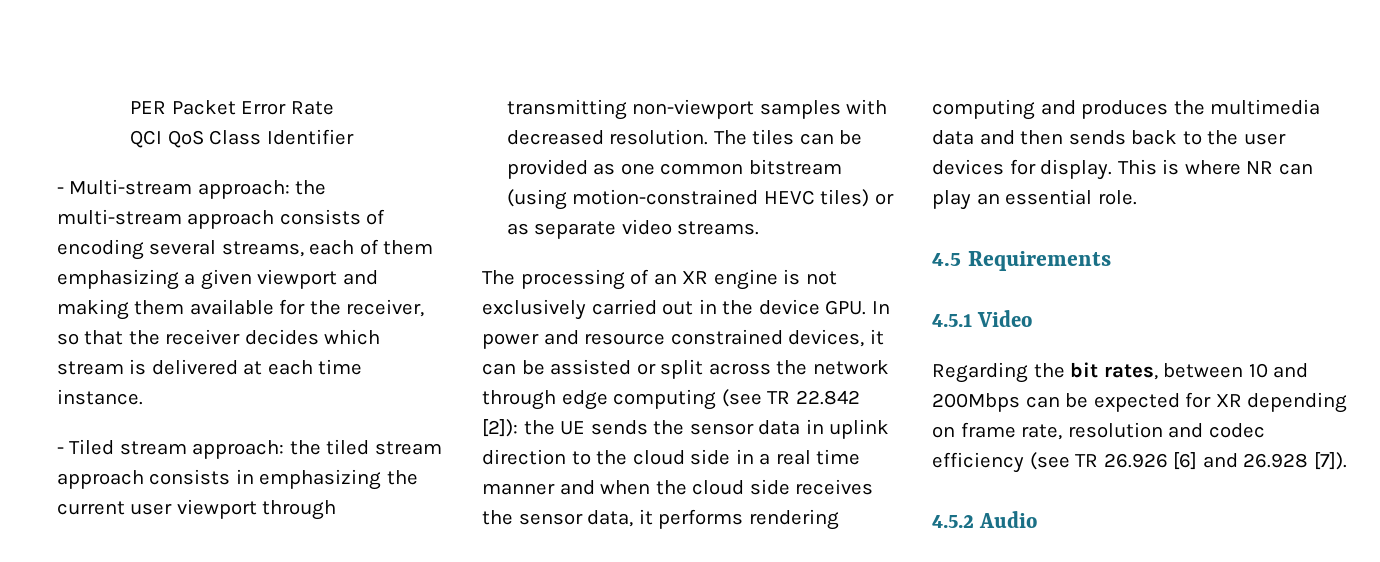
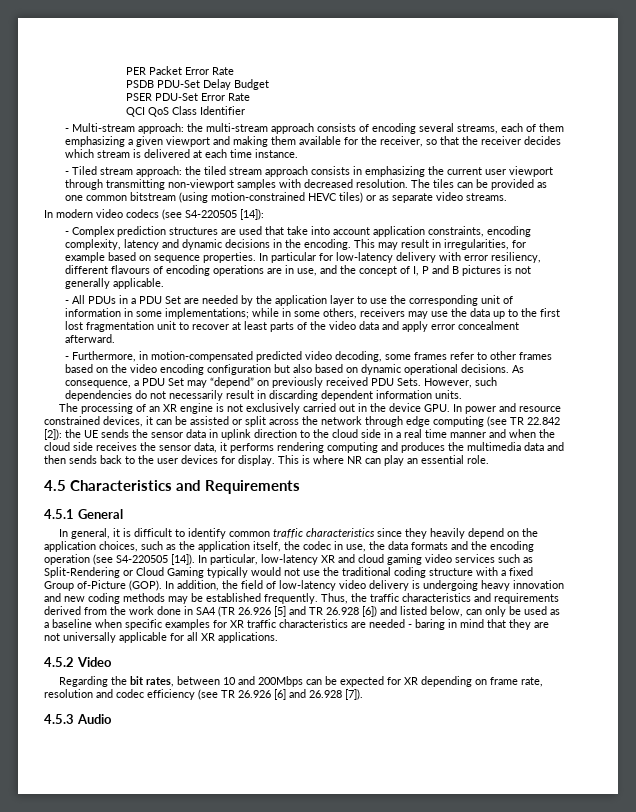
(334, 108) none -> [126,79,270,90] [126,93,251,101] // PSDB PDU-Set Delay Budget // PSER PDU-Set Error Rate
(760, 228) none -> [44,209,264,220] [64,226,531,237] [64,239,526,250] [64,252,541,263] [64,265,531,276] [64,278,164,289] [64,295,513,306] [64,308,560,319] [64,321,519,332] [64,334,115,343] [64,351,552,362] [64,364,524,375] [64,377,497,388] [64,390,462,401] // In modern video codecs (see S4-220505 [14]): // - Complex prediction structures are used that take into account application constraints, encoding complexity, latency and dynamic decisions in the encoding. This may result in irregularities, for example based on sequence properties. In particular for low-latency delivery with error resiliency, different flavours of encoding operations are in use, and the concept of I, P and B pictures is not generally applicable. // - All PDUs in a PDU Set are needed by the application layer to use the corresponding unit of information in some implementations; while in some others, receivers may use the data up to the first lost fragmentation unit to recover at least parts of the video data and apply error concealment afterward. // - Furthermore, in motion-compensated predicted video decoding, some frames refer to other frames based on the video encoding configuration but also based on dynamic operational decisions. As consequence, a PDU Set may “depend” on previously received PDU Sets. However, such dependencies do not necessarily result in discarding dependent information units.
(961, 259) none -> [70,480,202,491] Characteristics and
(972, 320) none -> [77,509,123,519] [58,528,538,539] [44,541,534,552] [44,554,533,565] [44,567,533,578] [44,580,564,591] [44,593,559,604] [44,606,560,617] [44,619,549,630] [44,632,278,643] [44,657,74,667] General // In general, it is difficult to identify common traffic characteristics since they heavily depend on the application choices, such as the application itself, the codec in use, the data formats and the encoding operation (see S4-220505 [14]). In particular, low-latency XR and cloud gaming video services such as Split-Rendering or Cloud Gaming typically would not use the traditional coding structure with a fixed Group of-Picture (GOP). In addition, the field of low-latency video delivery is undergoing heavy innovation and new coding methods may be established frequently. Thus, the traffic characteristics and requirements derived from the work done in SA4 (TR 26.926 [5] and TR 26.928 [6]) and listed below, can only be used as a baseline when specific examples for XR traffic characteristics are needed - baring in mind that they are not universally applicable for all XR applications. // 4.5.2
[932,515,974,528] 4.5.2 -> [44,714,74,724] 4.5.3

